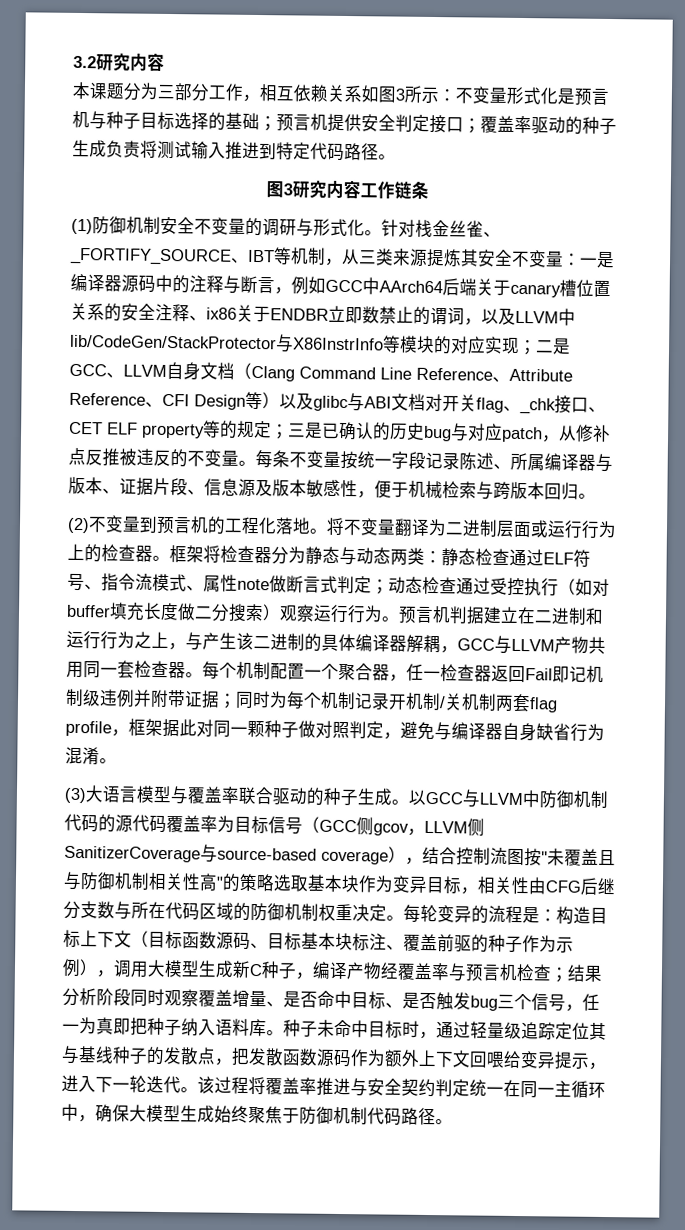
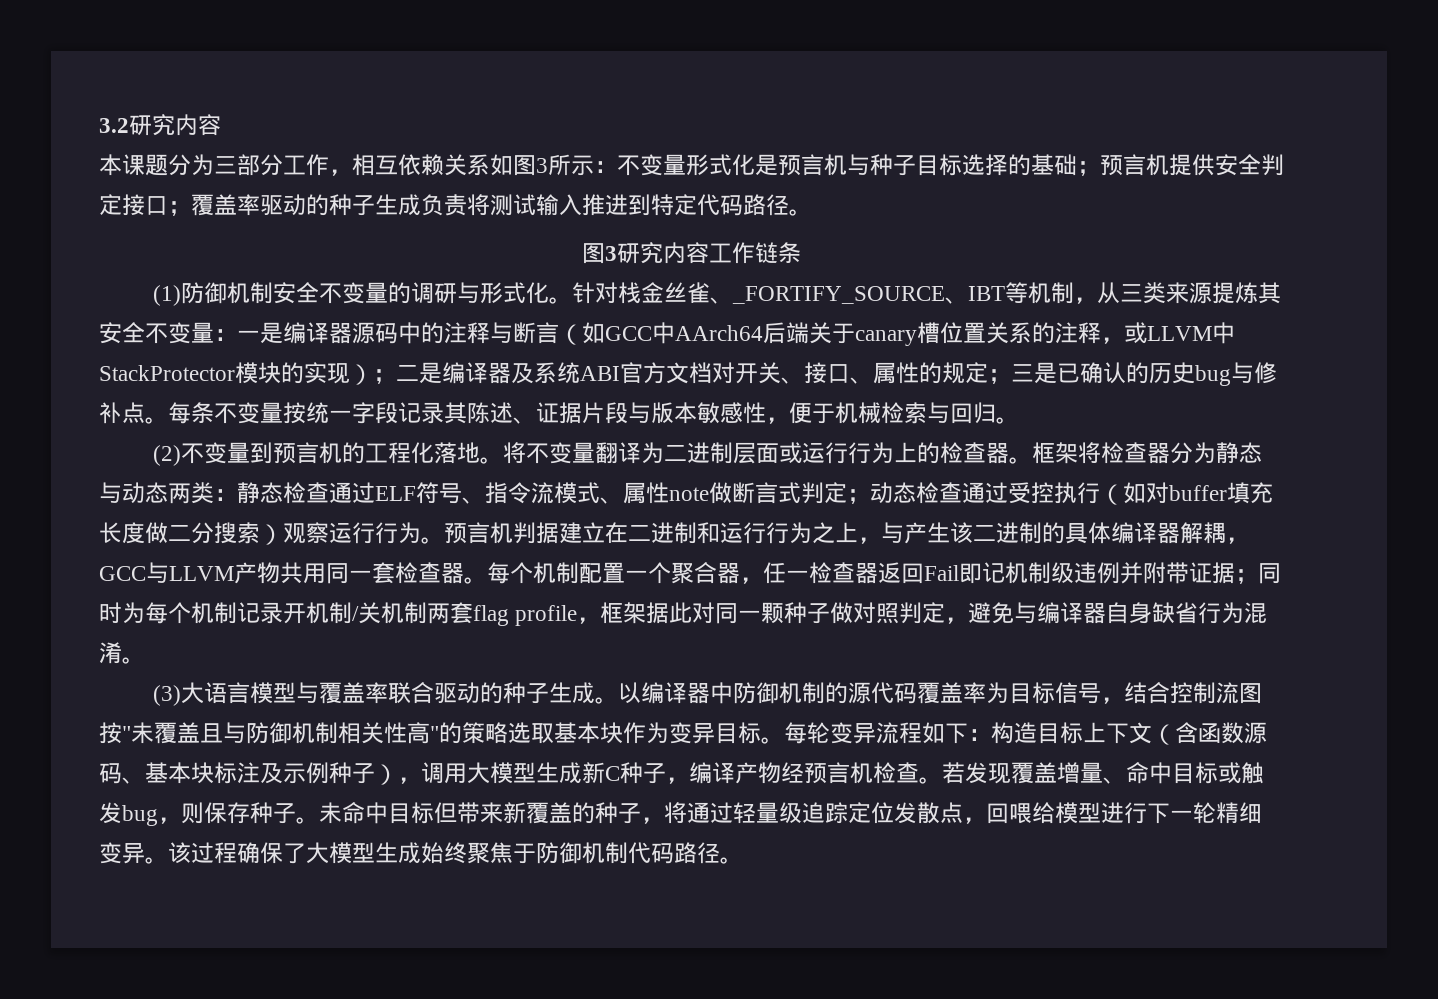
[274,276,309,295] ，例 -> [559,324,582,345] （
[121,303,576,326] [70,334,571,356] [69,361,573,382] [69,391,606,415] [69,420,221,439] 安全注释、ix86关于ENDBR立即数禁止的谓词，以及LLVM中lib/CodeGen/StackProtector与X86InstrInfo等模块的对应实现；二是GCC、LLVM自身文档（Clang Command Line Reference、Attribute Reference、CFI Design等）以及glibc与ABI文档对开关flag、_chk接口、CET ELF property等 -> [1055,322,1235,344] [99,362,919,385] 注释，或LLVM中StackProtector模块的实现）；二是编译器及系统ABI官方文档对开关、接口、属性
[467,423,611,443] [68,447,239,468] 对应patch，从修补点反推被违反的不变量 -> [1254,362,1277,384] [99,402,145,424] 修补点
[459,452,613,473] [68,476,273,498] 陈述、所属编译器与版本、证据片段、信息源及 -> [444,402,651,424] 其陈述、证据片段与
[493,481,545,500] 跨版本 -> (950, 412) none
[425,789,523,808] GCC与LLVM -> [641,682,711,704] 编译器
[64,813,99,833] 代码 -> (826, 693) none
[302,816,485,837] [64,844,406,865] （GCC侧gcov，LLVM侧SanitizerCoverage与source-based coverage） -> (1102, 693) none
[460,876,616,895] [63,900,387,922] ，相关性由CFG后继分支数与所在代码区域的防御机制权重决定 -> (761, 733) none
[471,905,540,924] 的流程是 -> [876,722,968,744] 流程如下
[148,931,183,950] 目标 -> [1175,722,1198,744] 含
[267,932,302,951] 目标 -> (145, 780) none
[386,933,574,954] [62,958,81,978] 、覆盖前驱的种子作为示例 -> [260,762,375,784] 及示例种子
[397,962,467,982] 覆盖率与 -> (804, 772) none
[550,964,603,983] [62,987,199,1008] ；结果分析阶段同时观察 -> [919,762,1011,784] 。若发现
[283,990,437,1010] 是否命中目标、是否 -> [1126,762,1241,784] 命中目标或
[497,993,600,1012] [62,1017,437,1040] 三个信号，任一为真即把种子纳入语料库。种子未命中目标时， -> [158,802,687,824] ，则保存种子。未命中目标但带来新覆盖的种子，将
[589,1022,607,1041] [61,1045,606,1071] [61,1074,606,1099] [61,1103,130,1123] 其与基线种子的发散点，把发散函数源码作为额外上下文回喂给变异提示，进入下一轮迭代。该过程将覆盖率推进与安全契约判定统一在同一主循环中，确保 -> [894,802,1262,824] [99,842,306,864] 发散点，回喂给模型进行下一轮精细变异。该过程确保了

